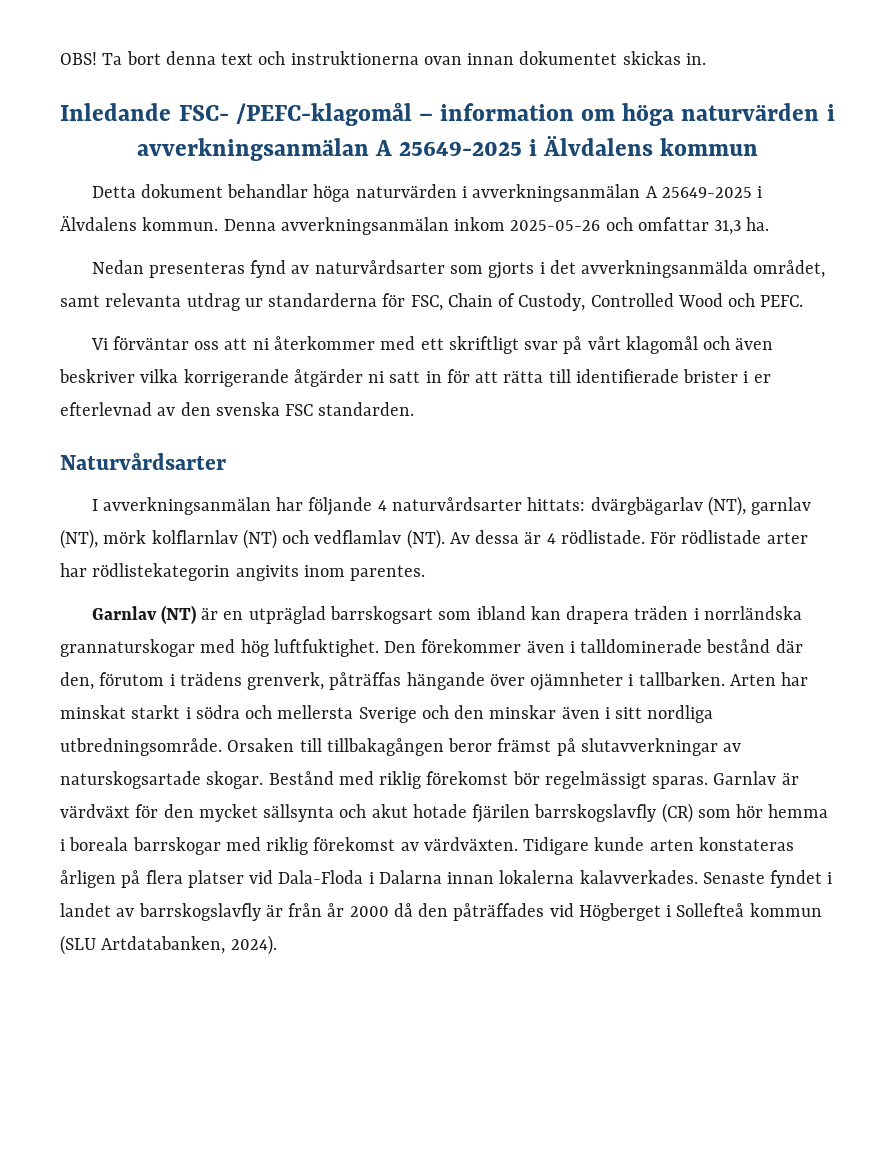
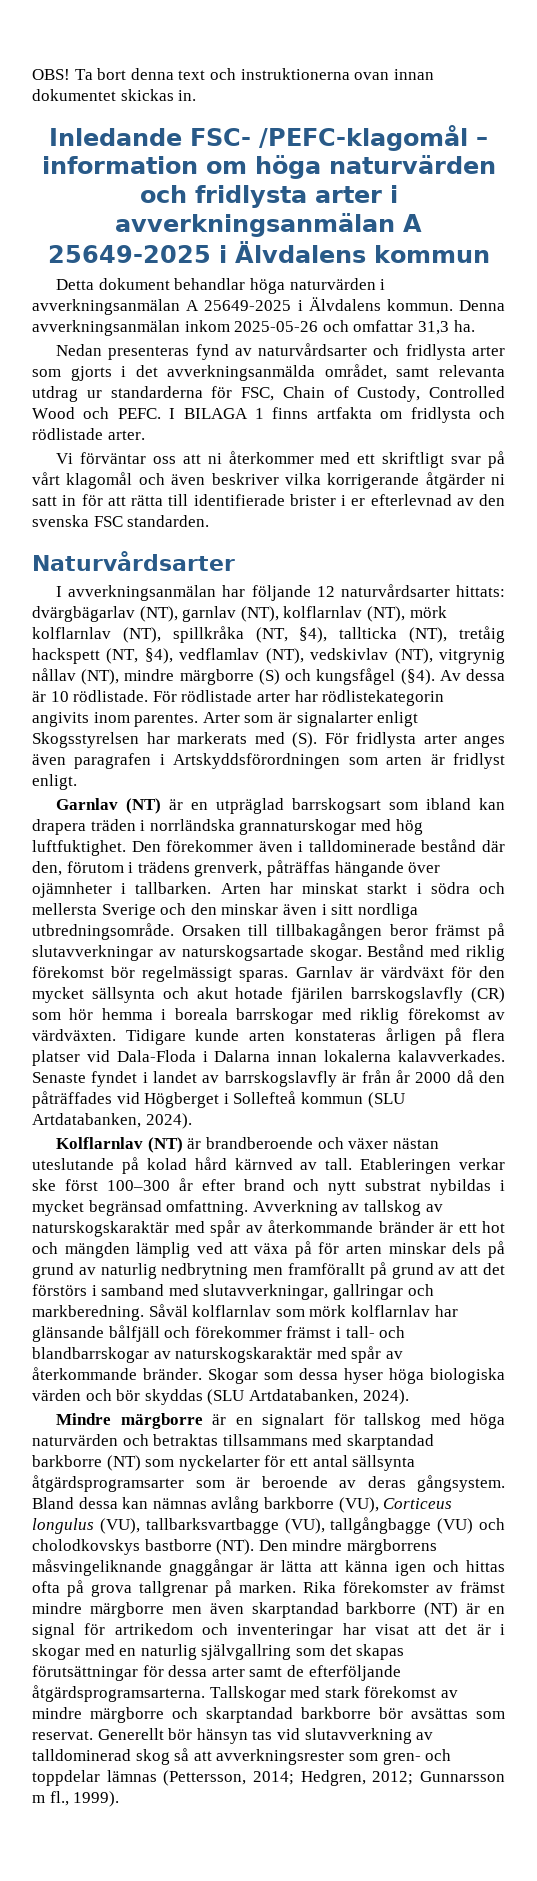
(820, 112) none -> [139,185,382,208] och fridlysta arter
(445, 267) none -> [373,344,506,360] och fridlysta arter
(804, 301) none -> [169,407,505,423] [32,428,145,440] I BILAGA 1 finns artfakta om fridlysta och rödlistade arter.
[377,500,387,511] 4 -> [316,586,335,597] 12
[103,529,445,549] mörk kolflarnlav (NT) och vedflamlav (NT). -> [283,606,447,622] [32,626,505,643] [32,648,505,664] [32,668,435,685] kolflarnlav (NT), mörk kolflarnlav (NT), spillkråka (NT, §4), tallticka (NT), tretåig hackspett (NT, §4), vedflamlav (NT), vedskivlav (NT), vitgrynig nållav (NT), mindre märgborre (S) och kungsfågel (§4).
[546,533,556,544] 4 -> [50,691,69,702] 10
(426, 573) none -> [202,711,419,727] [32,732,505,748] [32,753,506,769] [32,774,77,790] Arter som är signalarter enligt Skogsstyrelsen har markerats med (S). För fridlysta arter anges även paragrafen i Artskyddsförordningen som arten är fridlyst enligt.
(277, 945) none -> [56,1137,439,1153] [32,1157,505,1174] [32,1178,505,1195] [32,1200,443,1216] [32,1220,505,1237] [32,1241,505,1258] [32,1262,505,1279] [32,1284,434,1300] [32,1304,458,1321] [32,1325,406,1342] [32,1346,403,1363] [32,1367,505,1384] [32,1389,409,1405] [56,1413,506,1429] [32,1434,434,1450] [32,1455,416,1471] [32,1475,505,1492] [32,1496,453,1513] [32,1517,505,1534] [32,1539,437,1555] [32,1559,505,1576] [32,1580,505,1597] [32,1602,505,1618] [32,1623,506,1639] [32,1644,405,1660] [32,1665,401,1681] [32,1685,458,1702] [32,1707,505,1723] [32,1728,434,1744] [32,1748,452,1765] [32,1770,506,1786] [32,1791,120,1807] // Kolflarnlav (NT) är brandberoende och växer nästan uteslutande på kolad hård kärnved av tall. Etableringen verkar ske först 100–300 år efter brand och nytt substrat nybildas i mycket begränsad omfattning. Avverkning av tallskog av naturskogskaraktär med spår av återkommande bränder är ett hot och mängden lämplig ved att växa på för arten minskar dels på grund av naturlig nedbrytning men framförallt på grund av att det förstörs i samband med slutavverkningar, gallringar och markberedning. Såväl kolflarnlav som mörk kolflarnlav har glänsande bålfjäll och förekommer främst i tall- och blandbarrskogar av naturskogskaraktär med spår av återkommande bränder. Skogar som dessa hyser höga biologiska värden och bör skyddas (SLU Artdatabanken, 2024). // Mindre märgborre är en signalart för tallskog med höga naturvärden och betraktas tillsammans med skarptandad barkborre (NT) som nyckelarter för ett antal sällsynta åtgärdsprogramsarter som är beroende av deras gångsystem. Bland dessa kan nämnas avlång barkborre (VU), Corticeus longulus (VU), tallbarksvartbagge (VU), tallgångbagge (VU) och cholodkovskys bastborre (NT). Den mindre märgborrens måsvingeliknande gnaggångar är lätta att känna igen och hittas ofta på grova tallgrenar på marken. Rika förekomster av främst mindre märgborre men även skarptandad barkborre (NT) är en signal för artrikedom och inventeringar har visat att det är i skogar med en naturlig självgallring som det skapas förutsättningar för dessa arter samt de efterföljande åtgärdsprogramsarterna. Tallskogar med stark förekomst av mindre märgborre och skarptandad barkborre bör avsättas som reservat. Generellt bör hänsyn tas vid slutavverkning av talldominerad skog så att avverkningsrester som gren- och toppdelar lämnas (Pettersson, 2014; Hedgren, 2012; Gunnarsson m fl., 1999).

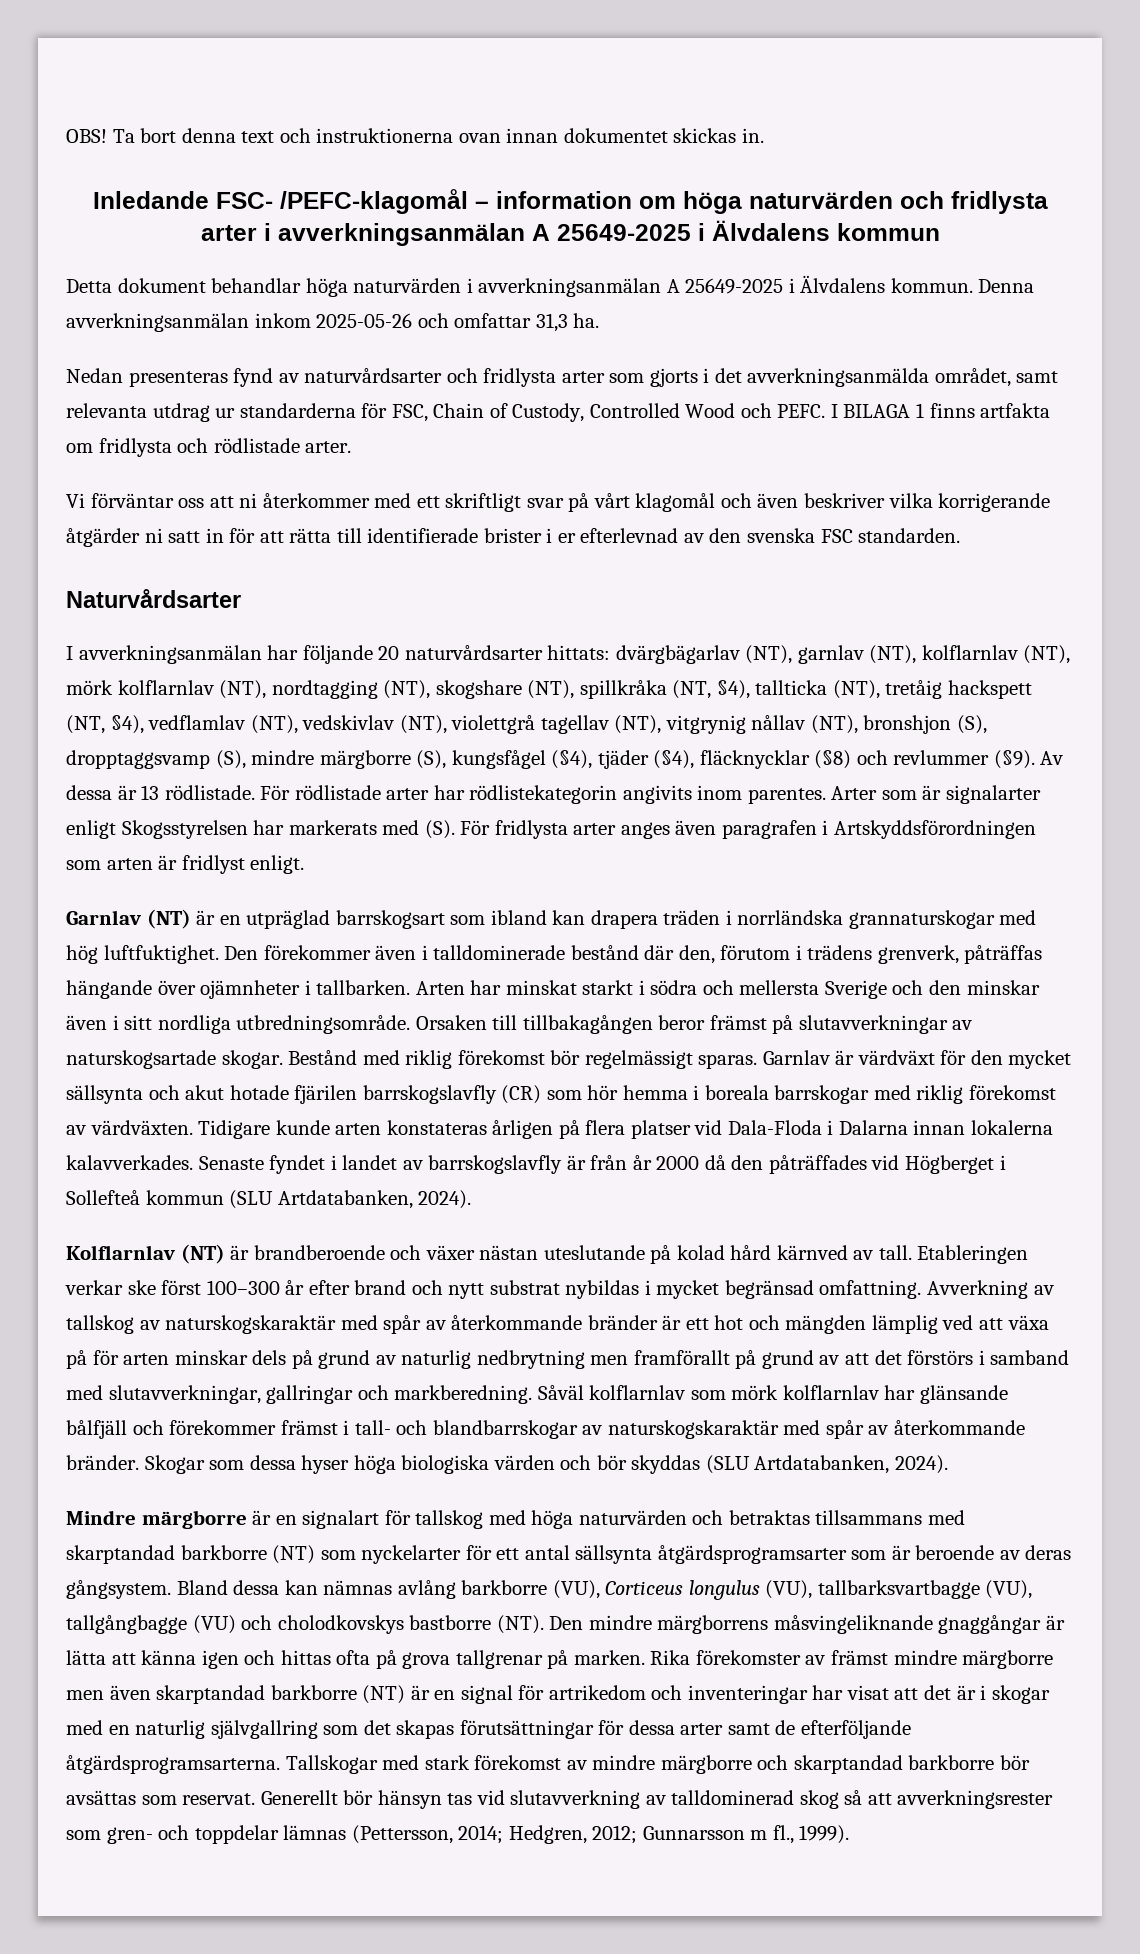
[316,586,335,597] 12 -> [378,646,400,660] 20
(161, 635) none -> [271,680,575,699] nordtagging (NT), skogshare (NT),
[439,649,505,664] [32,668,435,685] vitgrynig nållav (NT), mindre märgborre (S) och kungsfågel (§4). -> [451,715,987,734] [66,750,1035,769] violettgrå tagellav (NT), vitgrynig nållav (NT), bronshjon (S), dropptaggsvamp (S), mindre märgborre (S), kungsfågel (§4), tjäder (§4), fläcknycklar (§8) och revlummer (§9).
[50,691,69,702] 10 -> [141,785,160,800] 13

